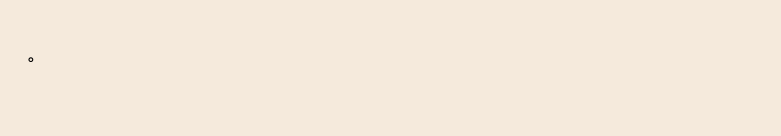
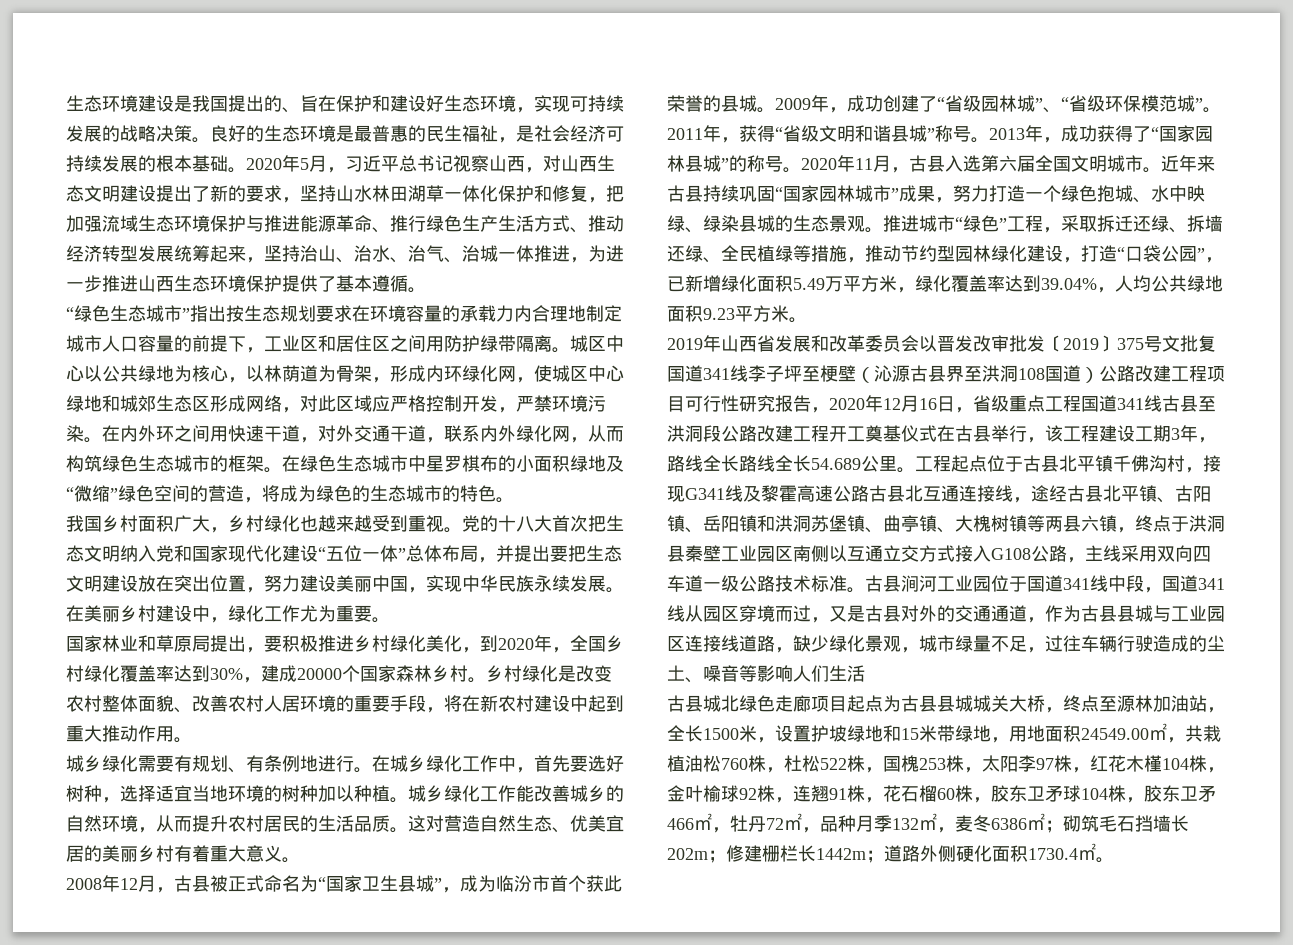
(28, 60) none -> [66,95,624,113] [66,125,624,143] [66,155,615,173] [66,185,624,203] [66,215,624,233] [66,245,624,263] [66,275,426,293] [66,305,622,322] [66,335,624,353] [66,365,624,383] [66,395,606,413] [66,425,624,443] [66,455,624,473] [66,485,514,503] [66,515,624,533] [66,545,622,563] [66,575,624,593] [66,605,390,623] [66,635,624,653] [66,665,612,683] [66,695,624,713] [66,725,192,743] [66,755,624,773] [66,785,624,803] [66,815,624,833] [66,845,300,863] [66,875,622,893] [667,95,1221,113] [667,125,1213,143] [667,155,1215,173] [667,185,1205,203] [667,215,1223,233] [667,245,1223,263] [667,275,1223,293] [667,305,807,323] [667,335,1216,352] [667,365,1225,383] [667,395,1216,413] [667,425,1216,443] [667,455,1221,473] [667,485,1211,503] [667,515,1225,533] [667,545,1211,563] [667,575,1225,593] [667,605,1225,623] [667,635,1225,653] [667,665,865,683] [667,695,1225,713] [667,723,1221,743] [667,755,1225,773] [667,785,1216,803] [667,813,1189,833] [667,843,1096,863] 生态环境建设是我国提出的、旨在保护和建设好生态环境，实现可持续发展的战略决策。良好的生态环境是最普惠的民生福祉，是社会经济可持续发展的根本基础。2020年5月，习近平总书记视察山西，对山西生态文明建设提出了新的要求，坚持山水林田湖草一体化保护和修复，把加强流域生态环境保护与推进能源革命、推行绿色生产生活方式、推动经济转型发展统筹起来，坚持治山、治水、治气、治城一体推进，为进一步推进山西生态环境保护提供了基本遵循。 // “绿色生态城市”指出按生态规划要求在环境容量的承载力内合理地制定城市人口容量的前提下，工业区和居住区之间用防护绿带隔离。城区中心以公共绿地为核心，以林荫道为骨架，形成内环绿化网，使城区中心绿地和城郊生态区形成网络，对此区域应严格控制开发，严禁环境污染。在内外环之间用快速干道，对外交通干道，联系内外绿化网，从而构筑绿色生态城市的框架。在绿色生态城市中星罗棋布的小面积绿地及“微缩”绿色空间的营造，将成为绿色的生态城市的特色。 // 我国乡村面积广大，乡村绿化也越来越受到重视。党的十八大首次把生态文明纳入党和国家现代化建设“五位一体”总体布局，并提出要把生态文明建设放在突出位置，努力建设美丽中国，实现中华民族永续发展。在美丽乡村建设中，绿化工作尤为重要。 // 国家林业和草原局提出，要积极推进乡村绿化美化，到2020年，全国乡村绿化覆盖率达到30%，建成20000个国家森林乡村。乡村绿化是改变农村整体面貌、改善农村人居环境的重要手段，将在新农村建设中起到重大推动作用。 // 城乡绿化需要有规划、有条例地进行。在城乡绿化工作中，首先要选好树种，选择适宜当地环境的树种加以种植。城乡绿化工作能改善城乡的自然环境，从而提升农村居民的生活品质。这对营造自然生态、优美宜居的美丽乡村有着重大意义。 // 2008年12月，古县被正式命名为“国家卫生县城”，成为临汾市首个获此荣誉的县城。2009年，成功创建了“省级园林城”、“省级环保模范城”。2011年，获得“省级文明和谐县城”称号。2013年，成功获得了“国家园林县城”的称号。2020年11月，古县入选第六届全国文明城市。近年来古县持续巩固“国家园林城市”成果，努力打造一个绿色抱城、水中映绿、绿染县城的生态景观。推进城市“绿色”工程，采取拆迁还绿、拆墙还绿、全民植绿等措施，推动节约型园林绿化建设，打造“口袋公园”，已新增绿化面积5.49万平方米，绿化覆盖率达到39.04%，人均公共绿地面积9.23平方米。 // 2019年山西省发展和改革委员会以晋发改审批发〔2019〕375号文批复国道341线李子坪至梗壁（沁源古县界至洪洞108国道）公路改建工程项目可行性研究报告，2020年12月16日，省级重点工程国道341线古县至洪洞段公路改建工程开工奠基仪式在古县举行，该工程建设工期3年，路线全长路线全长54.689公里。工程起点位于古县北平镇千佛沟村，接现G341线及黎霍高速公路古县北互通连接线，途经古县北平镇、古阳镇、岳阳镇和洪洞苏堡镇、曲亭镇、大槐树镇等两县六镇，终点于洪洞县秦壁工业园区南侧以互通立交方式接入G108公路，主线采用双向四车道一级公路技术标准。古县涧河工业园位于国道341线中段，国道341线从园区穿境而过，又是古县对外的交通通道，作为古县县城与工业园区连接线道路，缺少绿化景观，城市绿量不足，过往车辆行驶造成的尘土、噪音等影响人们生活 // 古县城北绿色走廊项目起点为古县县城城关大桥，终点至源林加油站，全长1500米，设置护坡绿地和15米带绿地，用地面积24549.00㎡，共栽植油松760株，杜松522株，国槐253株，太阳李97株，红花木槿104株，金叶榆球92株，连翘91株，花石榴60株，胶东卫矛球104株，胶东卫矛466㎡，牡丹72㎡，品种月季132㎡，麦冬6386㎡；砌筑毛石挡墙长202m；修建栅栏长1442m；道路外侧硬化面积1730.4㎡

